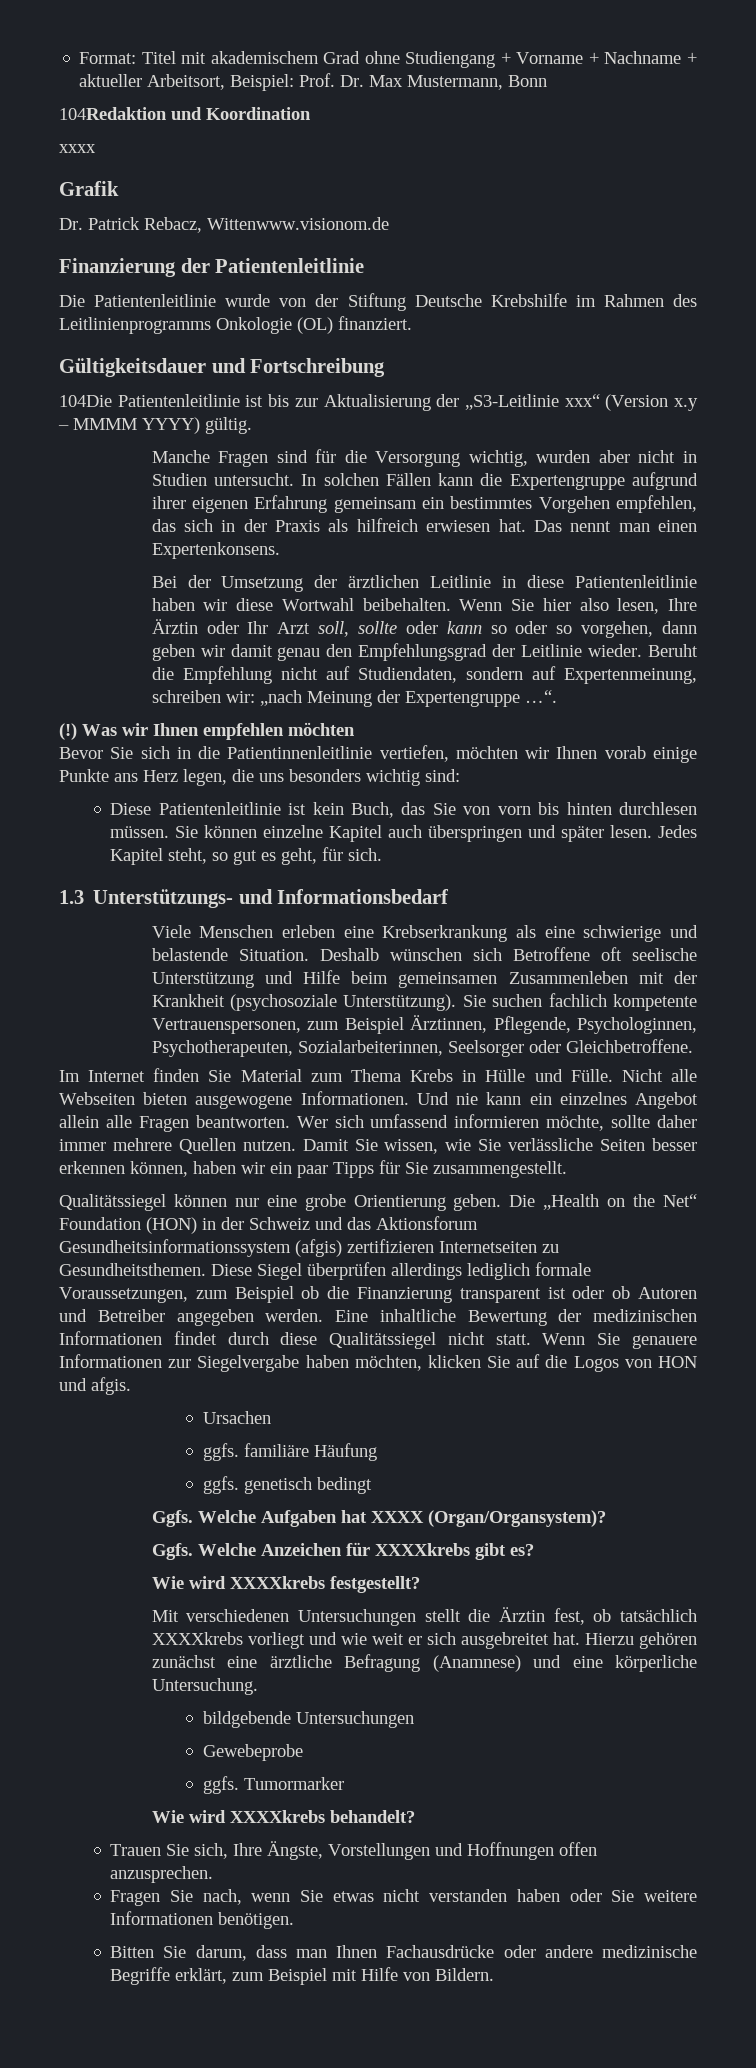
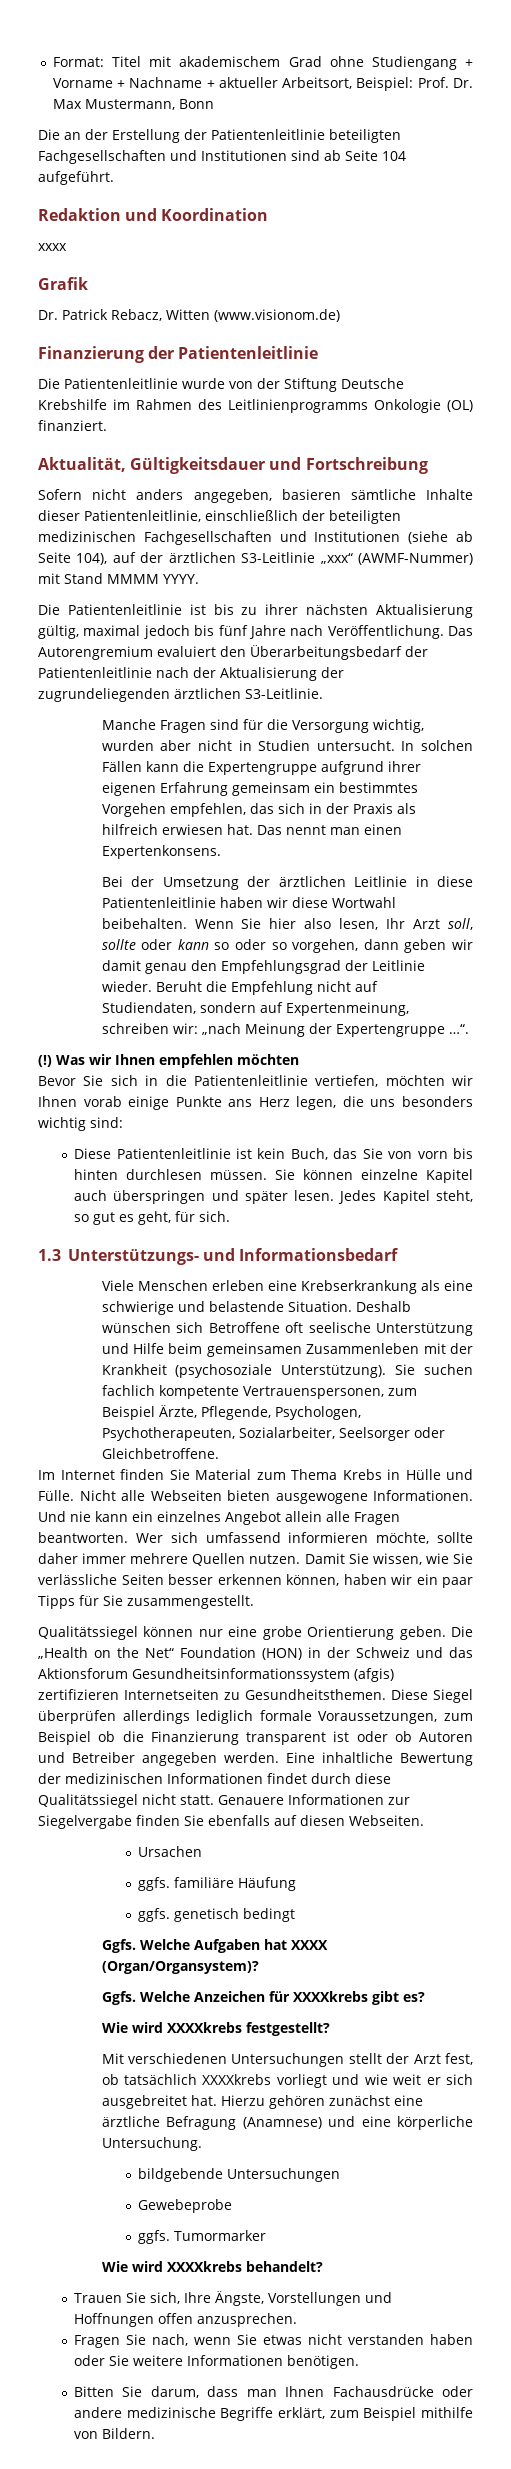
[59,107,167,120] 104Redaktion -> [38,129,401,143] [38,150,406,164] [38,171,114,185] [38,208,121,221] Die an der Erstellung der Patientenleitlinie beteiligten Fachgesellschaften und Institutionen sind ab Seite 104 aufgeführt. // Redaktion
[207,217,389,230] Wittenwww.visionom.de -> [166,309,340,322] Witten (www.visionom.de)
(412, 323) none -> [38,457,126,472] Aktualität,
[59,394,698,411] [58,417,252,434] 104Die Patientenleitlinie ist bis zur Aktualisierung der „S3-Leitlinie xxx“ (Version x.y – MMMM YYYY) gültig. -> [38,489,473,503] [38,510,401,524] [38,531,474,545] [38,552,473,565] [38,573,199,584] [38,604,473,618] [38,625,473,639] [38,645,428,660] [38,667,344,681] [38,688,323,702] Sofern nicht anders angegeben, basieren sämtliche Inhalte dieser Patientenleitlinie, einschließlich der beteiligten medizinischen Fachgesellschaften und Institutionen (siehe ab Seite 104), auf der ärztlichen S3-Leitlinie „xxx“ (AWMF-Nummer) mit Stand MMMM YYYY. // Die Patientenleitlinie ist bis zu ihrer nächsten Aktualisierung gültig, maximal jedoch bis fünf Jahre nach Veröffentlichung. Das Autorengremium evaluiert den Überarbeitungsbedarf der Patientenleitlinie nach der Aktualisierung der zugrundeliegenden ärztlichen S3-Leitlinie.
[667,598,697,611] [151,619,239,634] Ihre Ärztin oder -> (379, 924) none
[227,746,373,759] Patientinnenleitlinie -> [193,1075,308,1086] Patientenleitlinie
[410,1015,697,1034] [151,1040,443,1057] Ärztinnen, Pflegende, Psychologinnen, Psychotherapeuten, Sozialarbeiterinnen, -> [158,1405,361,1420] [101,1427,335,1441] Ärzte, Pflegende, Psychologen, Psychotherapeuten, Sozialarbeiter,
[542,1333,697,1349] [59,1354,697,1372] [59,1377,131,1395] Wenn Sie genauere Informationen zur Siegelvergabe haben möchten, klicken Sie auf die Logos von HON und afgis. -> [218,1794,410,1805] [38,1815,424,1829] Genauere Informationen zur Siegelvergabe finden Sie ebenfalls auf diesen Webseiten.
[468,1607,545,1622] die Ärztin -> [386,2053,441,2064] der Arzt
[332,1967,399,1981] mit Hilfe -> [420,2407,473,2418] mithilfe

